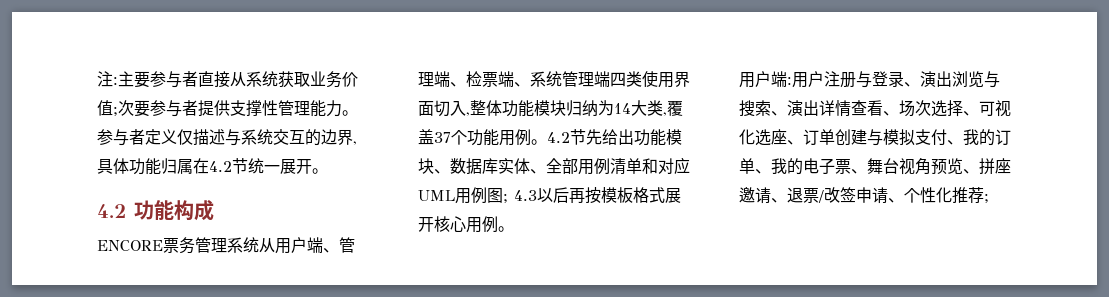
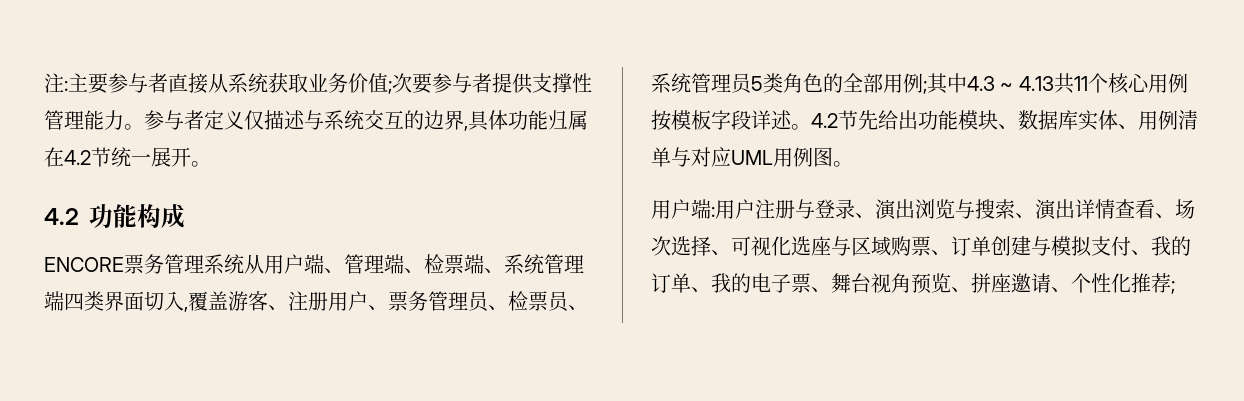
[642,71,674,88] 使用 -> (104, 301) none
[470,100,683,117] [418,129,531,146] 整体功能模块归纳为14大类,覆盖37个功能用例 -> [188,291,588,312] [651,73,1188,94] [651,110,792,131] 覆盖游客、注册用户、票务管理员、检票员、系统管理员5类角色的全部用例;其中4.3 ~ 4.13共11个核心用例按模板字段详述
[546,158,578,174] 全部 -> (1138, 126) none
[642,158,658,174] 和 -> [671,147,691,167] 与
[503,187,681,204] [418,216,498,233] ; 4.3以后再按模板格式展开核心用例 -> (833, 157) none
(787, 137) none -> [831,236,931,256] 与区域购票
[787,187,904,204] 退票/改签申请、 -> (1071, 289) none

